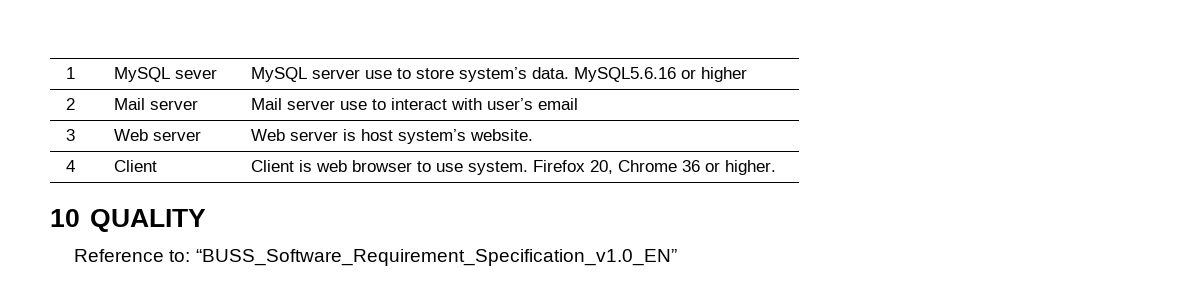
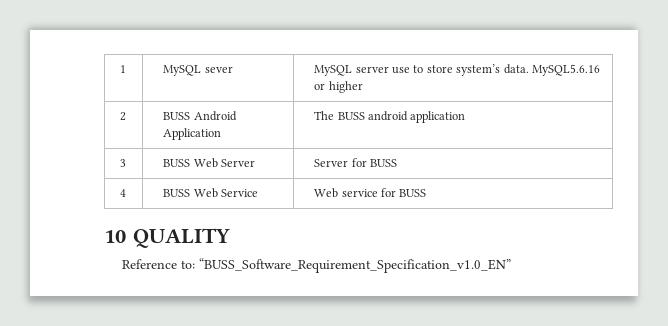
[114,98,199,110] [251,98,579,110] [66,129,76,141] [114,129,202,141] [251,129,534,144] [66,160,76,172] [114,160,158,172] [251,160,777,175] Mail server | Mail server use to interact with user’s email // 3 | Web server | Web server is host system’s website. // 4 | Client | Client is web browser to use system. Firefox 20, Chrome 36 or higher. -> [163,111,237,121] [163,128,222,140] [314,111,466,123] [119,159,126,167] [163,158,256,168] [314,158,398,167] [119,189,126,197] [163,188,259,198] [314,188,427,198] BUSS Android Application | The BUSS android application // 3 | BUSS Web Server | Server for BUSS // 4 | BUSS Web Service | Web service for BUSS

